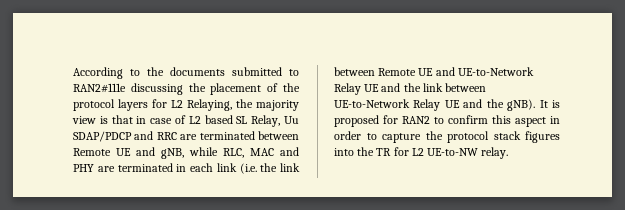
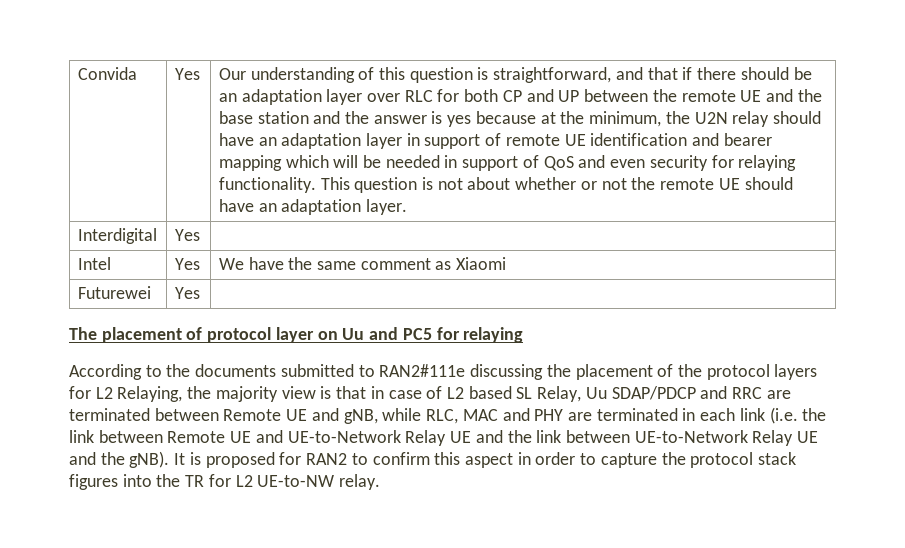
(73, 73) none -> [77,67,137,80] [174,68,200,80] [218,67,812,83] [218,89,822,105] [218,111,821,127] [218,133,772,149] [218,155,797,171] [218,177,793,193] [218,199,407,215] [77,228,157,244] [174,229,200,241] [77,257,111,270] [174,258,200,270] [218,257,507,270] [77,286,151,299] [174,287,200,299] [69,327,524,343] Convida | Yes | Our understanding of this question is straightforward, and that if there should be an adaptation layer over RLC for both CP and UP between the remote UE and the base station and the answer is yes because at the minimum, the U2N relay should have an adaptation layer in support of remote UE identification and bearer mapping which will be needed in support of QoS and even security for relaying functionality. This question is not about whether or not the remote UE should have an adaptation layer. // Interdigital | Yes | // Intel | Yes | We have the same comment as Xiaomi // Futurewei | Yes | // The placement of protocol layer on Uu and PC5 for relaying //

